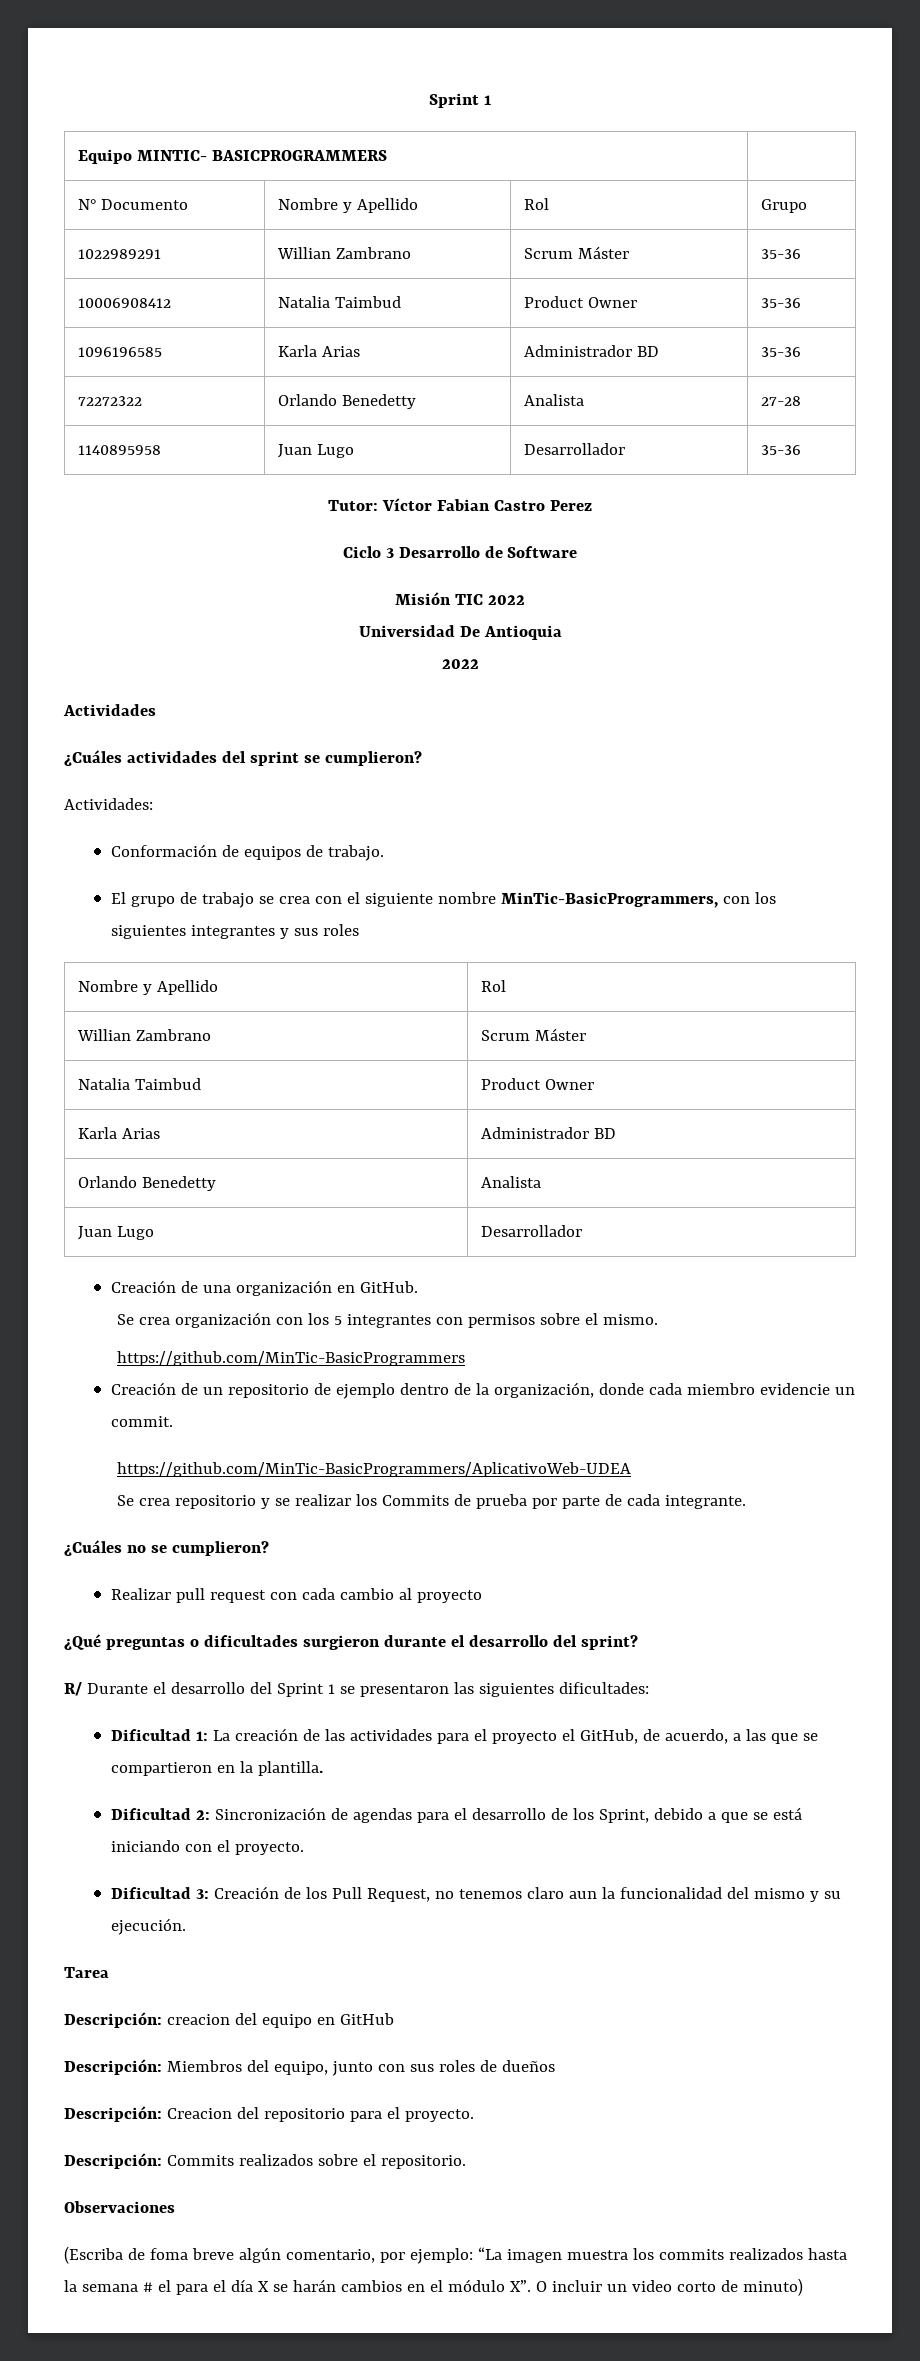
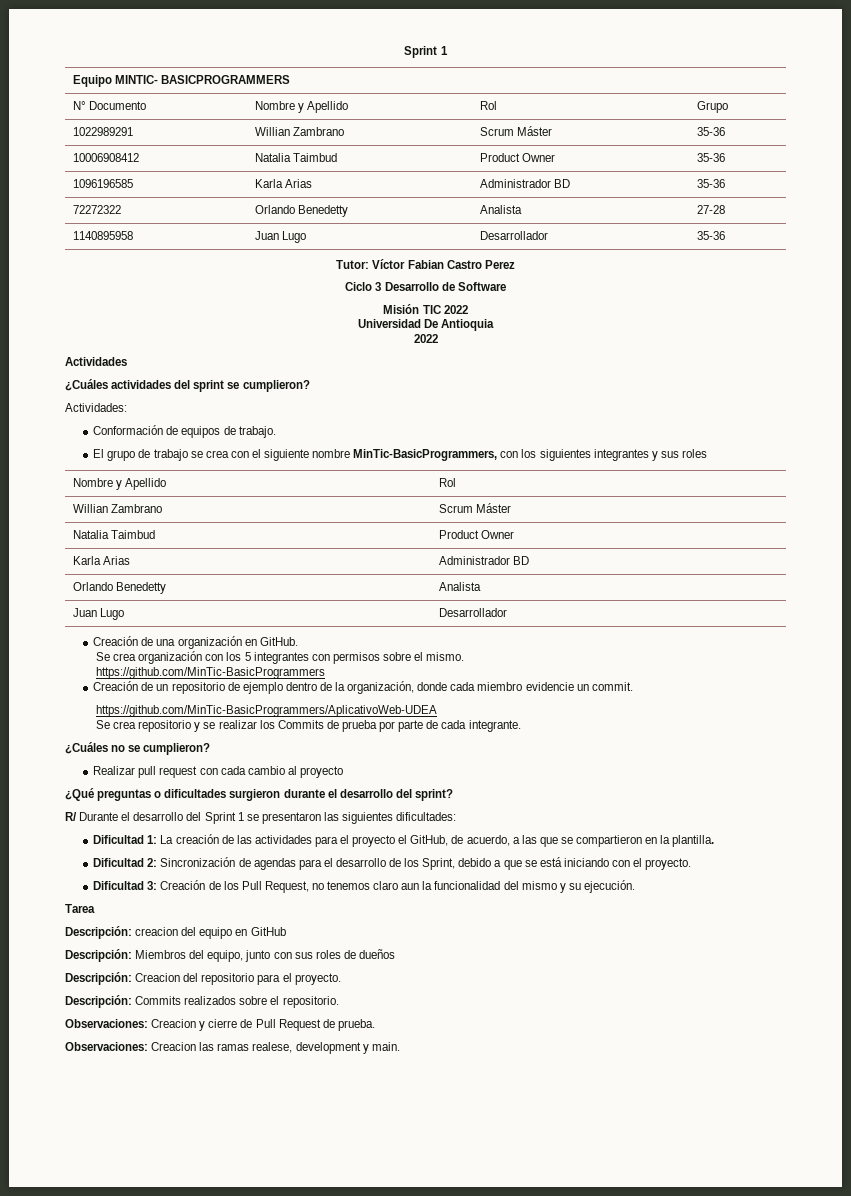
[64,2201,175,2213] [64,2246,847,2264] [64,2278,803,2296] Observaciones // (Escriba de foma breve algún comentario, por ejemplo: “La imagen muestra los commits realizados hasta la semana # el para el día X se harán cambios en el módulo X”. O incluir un video corto de minuto) -> [65,1019,375,1031] [65,1042,400,1054] Observaciones: Creacion y cierre de Pull Request de prueba. // Observaciones: Creacion las ramas realese, development y main.

